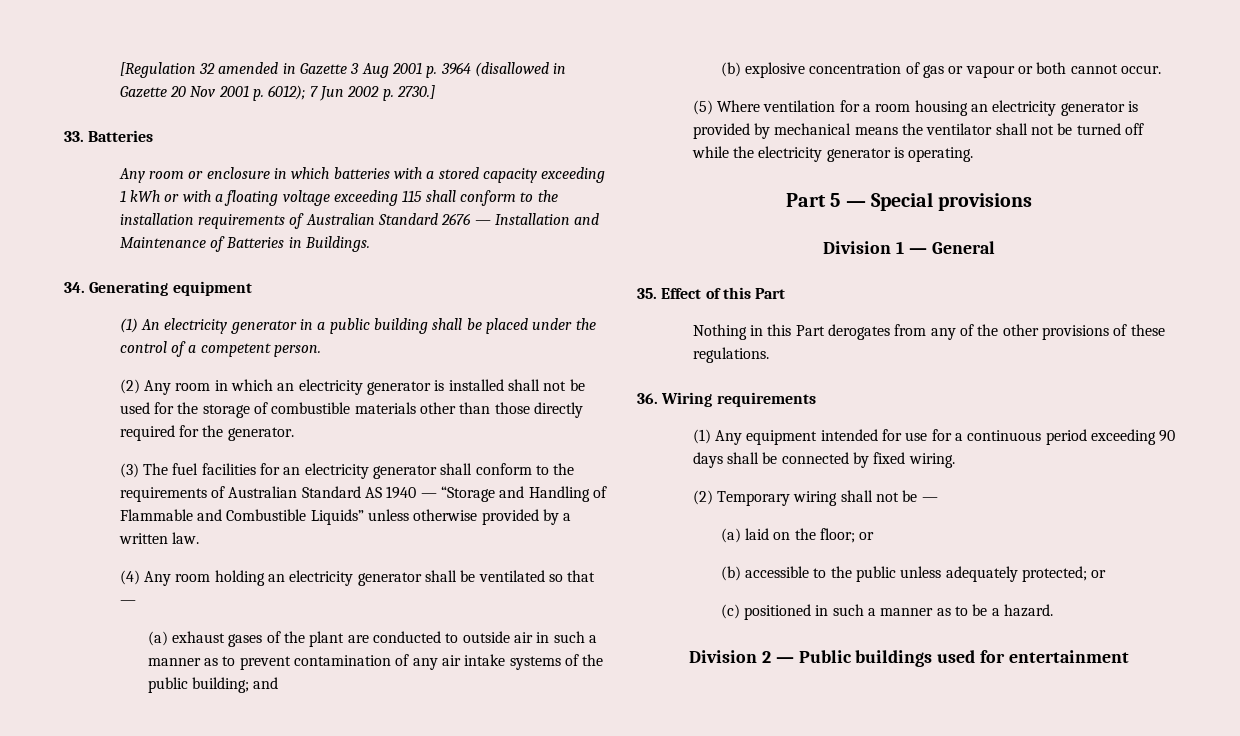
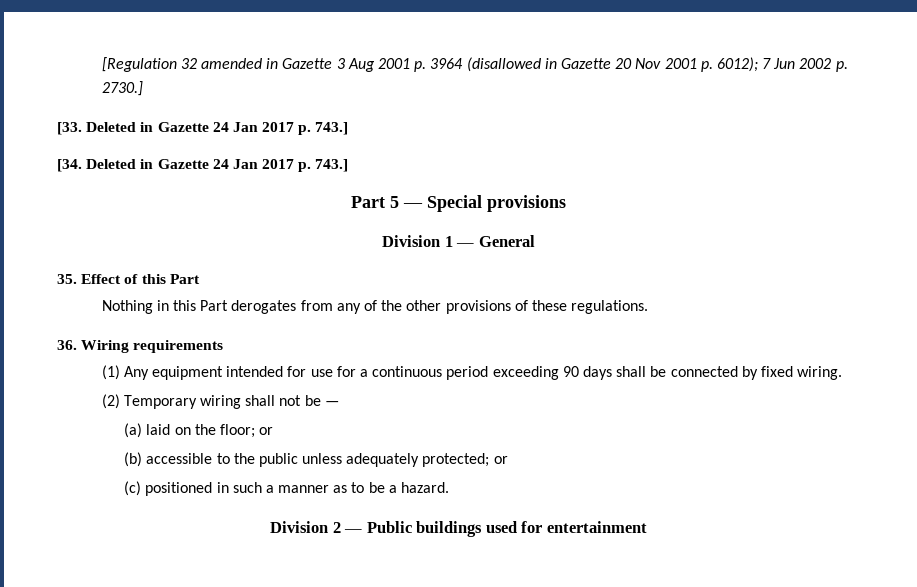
[64,130,154,142] [118,167,606,183] [119,190,558,206] [119,213,600,229] [119,236,371,252] [64,281,252,296] [119,318,596,334] [119,341,322,357] [119,379,585,395] [119,402,583,418] [119,425,294,441] [119,463,575,479] [119,486,607,502] [119,509,572,525] [118,532,200,544] [119,570,596,586] [119,600,136,605] [147,631,597,647] [147,654,604,670] [147,677,279,693] [720,62,1161,78] [692,100,1138,116] [692,123,1144,139] [691,146,974,162] 33. Batteries // Any room or enclosure in which batteries with a stored capacity exceeding 1 kWh or with a floating voltage exceeding 115 shall conform to the installation requirements of Australian Standard 2676 — Installation and Maintenance of Batteries in Buildings. // 34. Generating equipment // (1) An electricity generator in a public building shall be placed under the control of a competent person. // (2) Any room in which an electricity generator is installed shall not be used for the storage of combustible materials other than those directly required for the generator. // (3) The fuel facilities for an electricity generator shall conform to the requirements of Australian Standard AS 1940 — “Storage and Handling of Flammable and Combustible Liquids” unless otherwise provided by a written law. // (4) Any room holding an electricity generator shall be ventilated so that — // (a) exhaust gases of the plant are conducted to outside air in such a manner as to prevent contamination of any air intake systems of the public building; and // (b) explosive concentration of gas or vapour or both cannot occur. // (5) Where ventilation for a room housing an electricity generator is provided by mechanical means the ventilator shall not be turned off while the electricity generator is operating. -> [57,122,349,135] [57,159,349,172] [33. Deleted in Gazette 24 Jan 2017 p. 743.] // [34. Deleted in Gazette 24 Jan 2017 p. 743.]

